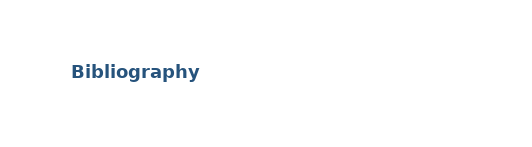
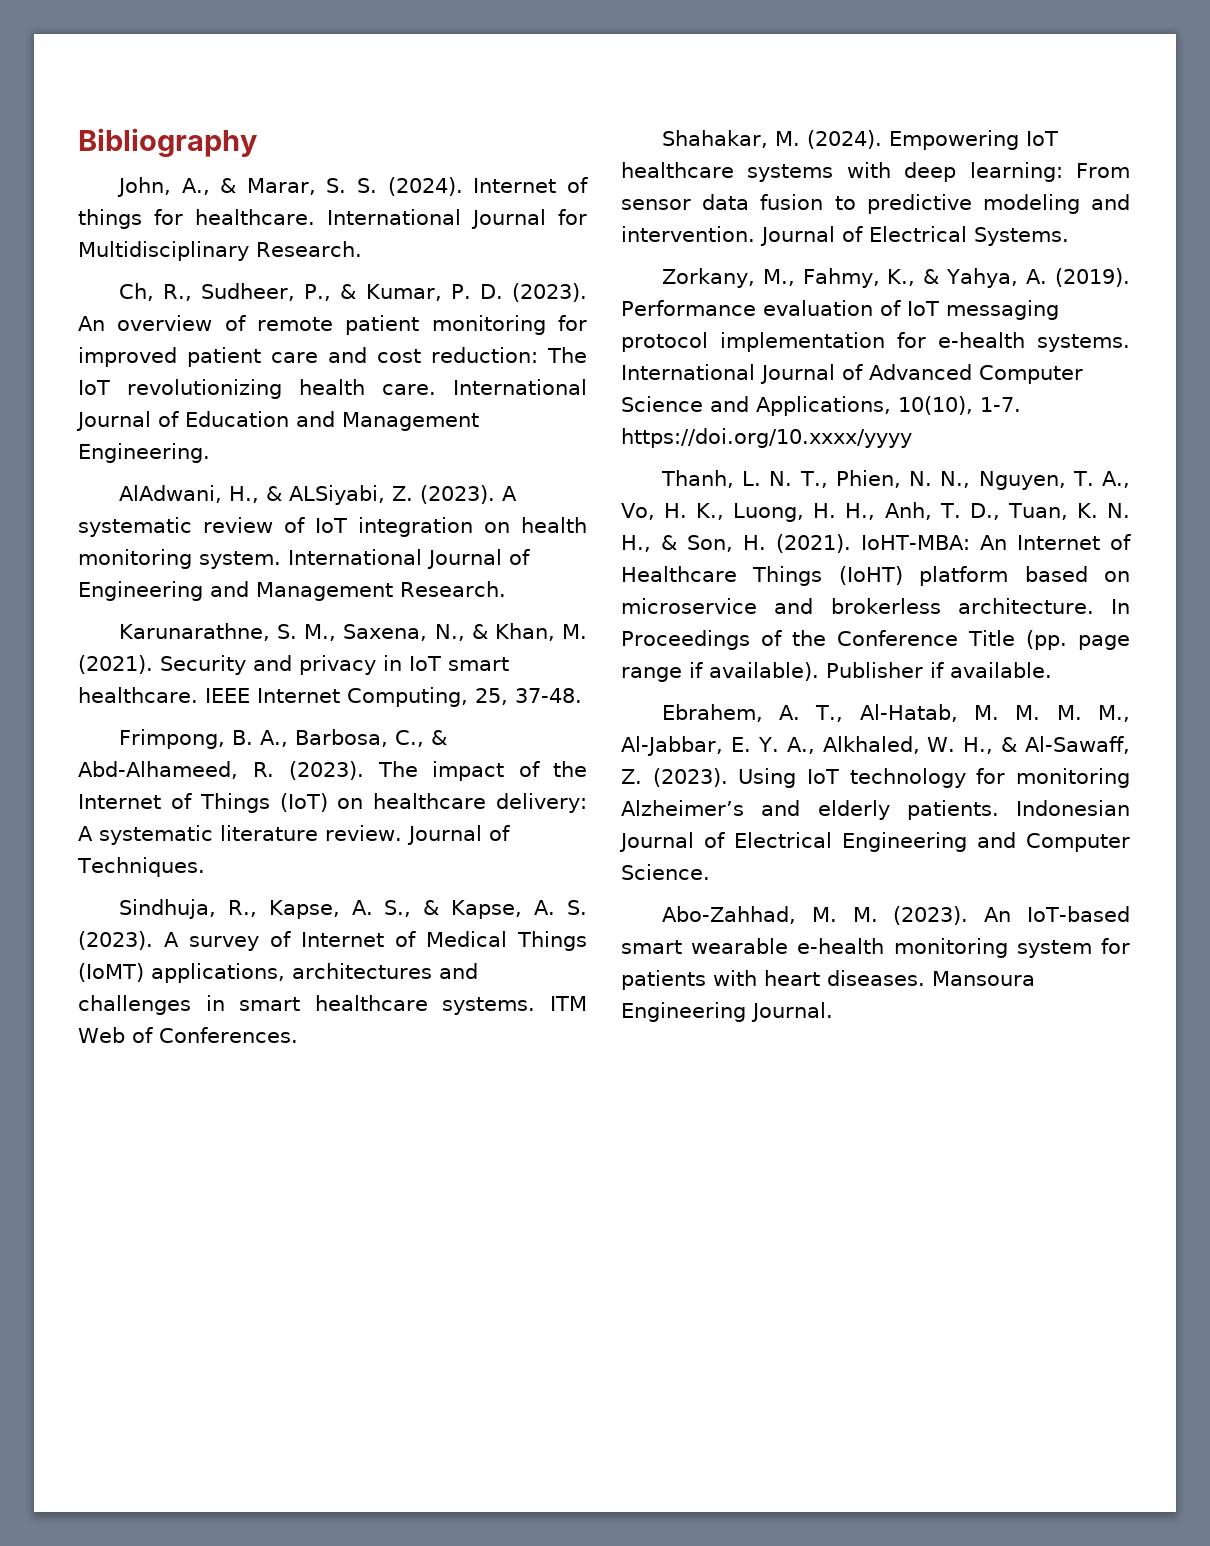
(200, 73) none -> [116,177,588,197] [78,209,587,229] [78,241,362,261] [118,283,587,302] [78,315,587,335] [78,347,587,367] [78,379,587,399] [76,411,479,431] [78,443,210,463] [118,485,517,505] [78,517,587,537] [78,549,530,569] [78,581,506,601] [118,623,587,641] [78,655,509,675] [78,687,582,707] [118,729,447,749] [78,761,587,781] [78,793,588,813] [78,825,510,845] [77,857,205,877] [118,899,587,919] [78,931,587,951] [78,963,478,983] [78,995,587,1015] [78,1027,298,1043] [661,130,1058,150] [621,162,1131,182] [621,194,1130,214] [621,226,1069,246] [661,268,1130,288] [621,300,1059,320] [621,332,1130,352] [621,364,1083,384] [621,396,1021,416] [621,428,912,448] [660,470,1130,490] [621,502,1130,522] [621,534,1131,553] [621,566,1130,586] [621,598,1130,614] [621,630,1130,650] [621,662,1052,682] [661,704,1130,722] [621,736,1130,756] [621,768,1130,788] [621,800,1130,820] [619,832,1130,852] [621,864,710,880] [661,906,1131,925] [621,938,1130,958] [621,970,1035,990] [621,1002,833,1022] // John, A., & Marar, S. S. (2024). Internet of things for healthcare. International Journal for Multidisciplinary Research. // Ch, R., Sudheer, P., & Kumar, P. D. (2023). An overview of remote patient monitoring for improved patient care and cost reduction: The IoT revolutionizing health care. International Journal of Education and Management Engineering. // AlAdwani, H., & ALSiyabi, Z. (2023). A systematic review of IoT integration on health monitoring system. International Journal of Engineering and Management Research. // Karunarathne, S. M., Saxena, N., & Khan, M. (2021). Security and privacy in IoT smart healthcare. IEEE Internet Computing, 25, 37-48. // Frimpong, B. A., Barbosa, C., & Abd-Alhameed, R. (2023). The impact of the Internet of Things (IoT) on healthcare delivery: A systematic literature review. Journal of Techniques. // Sindhuja, R., Kapse, A. S., & Kapse, A. S. (2023). A survey of Internet of Medical Things (IoMT) applications, architectures and challenges in smart healthcare systems. ITM Web of Conferences. // Shahakar, M. (2024). Empowering IoT healthcare systems with deep learning: From sensor data fusion to predictive modeling and intervention. Journal of Electrical Systems. // Zorkany, M., Fahmy, K., & Yahya, A. (2019). Performance evaluation of IoT messaging protocol implementation for e-health systems. International Journal of Advanced Computer Science and Applications, 10(10), 1-7. https://doi.org/10.xxxx/yyyy // Thanh, L. N. T., Phien, N. N., Nguyen, T. A., Vo, H. K., Luong, H. H., Anh, T. D., Tuan, K. N. H., & Son, H. (2021). IoHT-MBA: An Internet of Healthcare Things (IoHT) platform based on microservice and brokerless architecture. In Proceedings of the Conference Title (pp. page range if available). Publisher if available. // Ebrahem, A. T., Al-Hatab, M. M. M. M., Al-Jabbar, E. Y. A., Alkhaled, W. H., & Al-Sawaff, Z. (2023). Using IoT technology for monitoring Alzheimer’s and elderly patients. Indonesian Journal of Electrical Engineering and Computer Science. // Abo-Zahhad, M. M. (2023). An IoT-based smart wearable e-health monitoring system for patients with heart diseases. Mansoura Engineering Journal.

